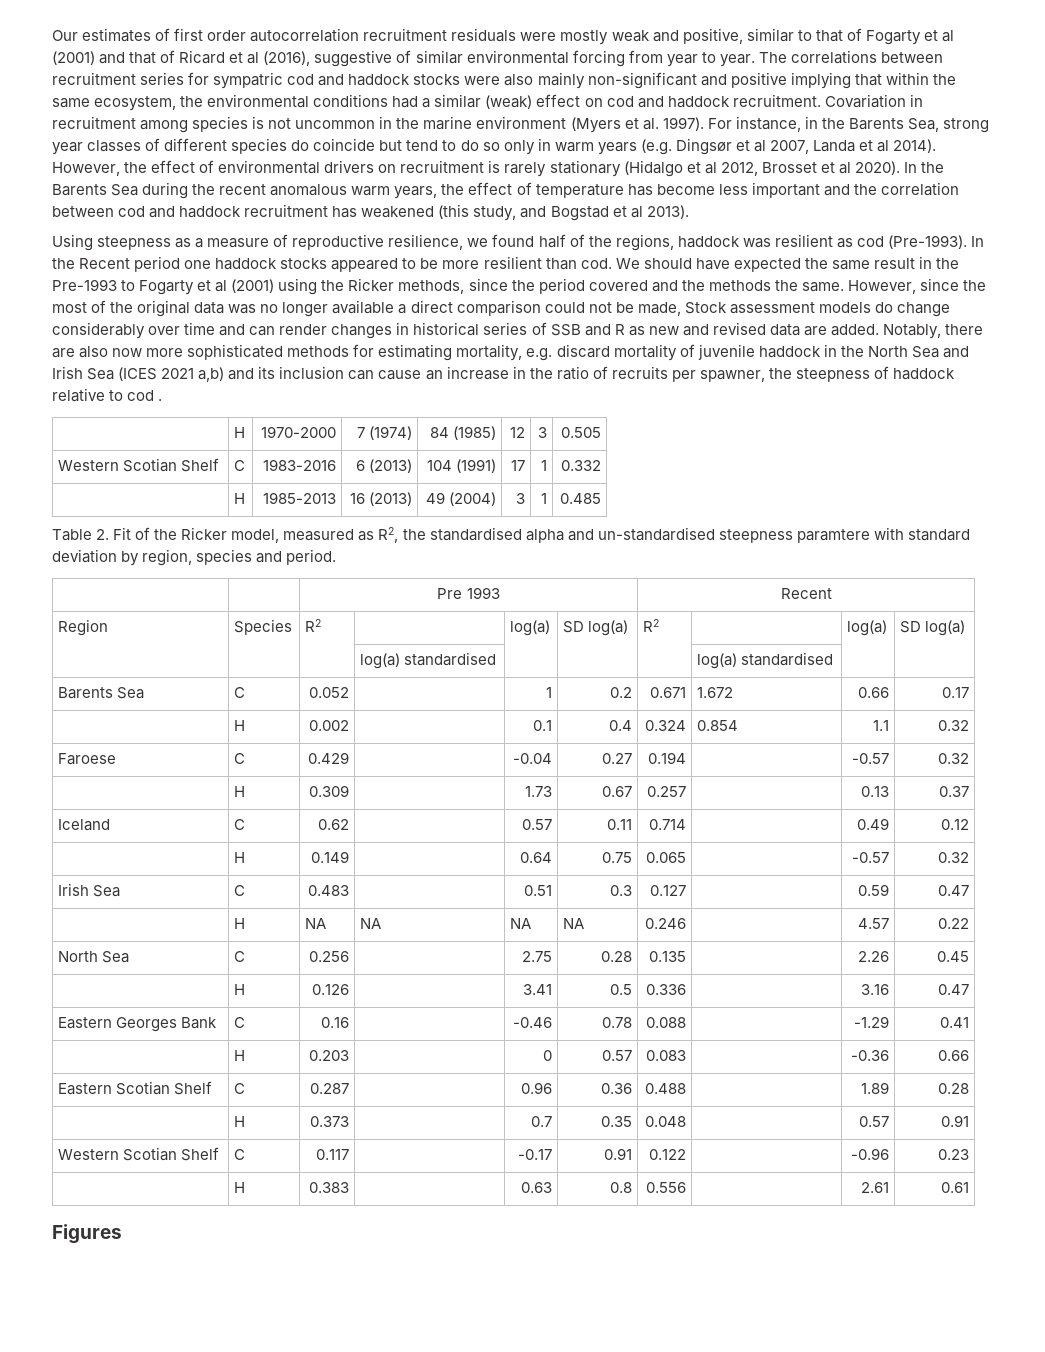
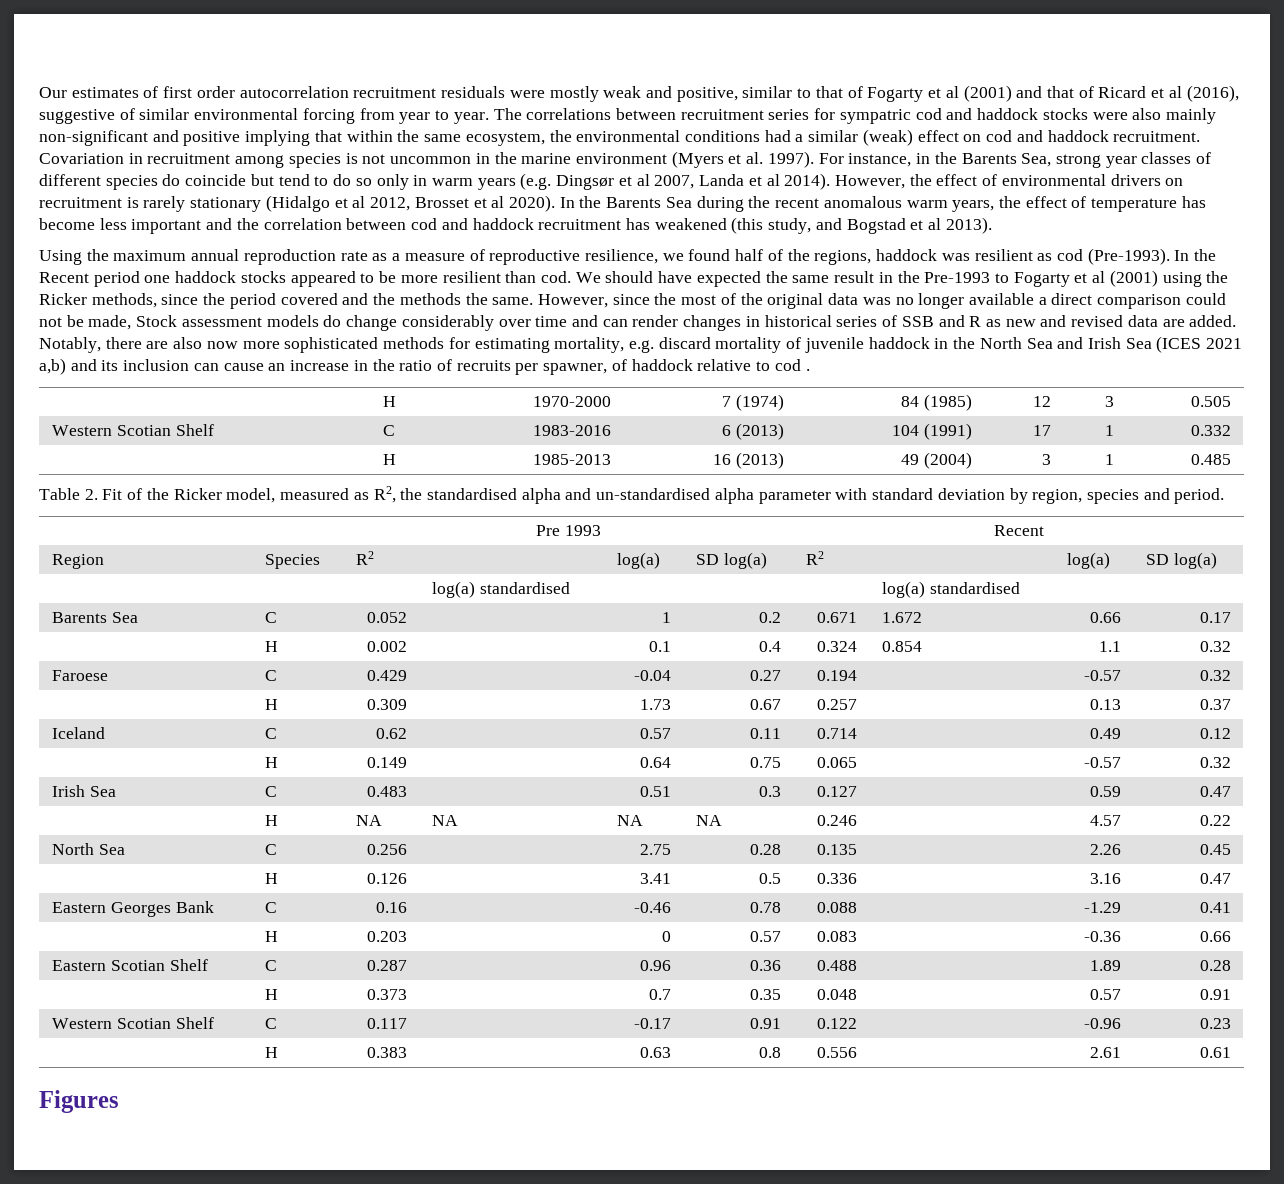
[97,236,172,250] steepness -> [86,249,368,265] the maximum annual reproduction rate
[768,368,870,382] the steepness -> (608, 369) none
[718,529,870,543] steepness paramtere -> [714,488,831,504] alpha parameter

